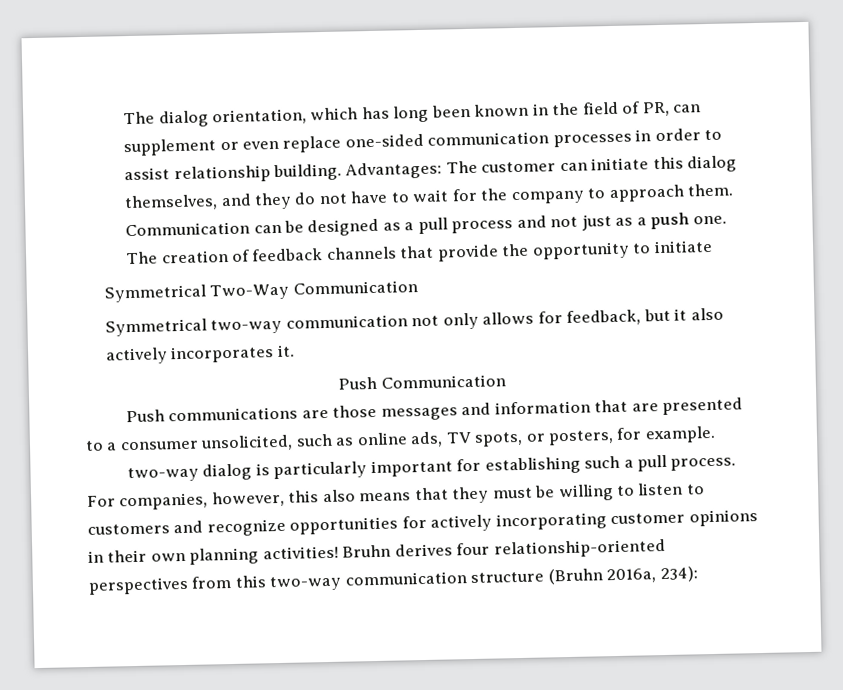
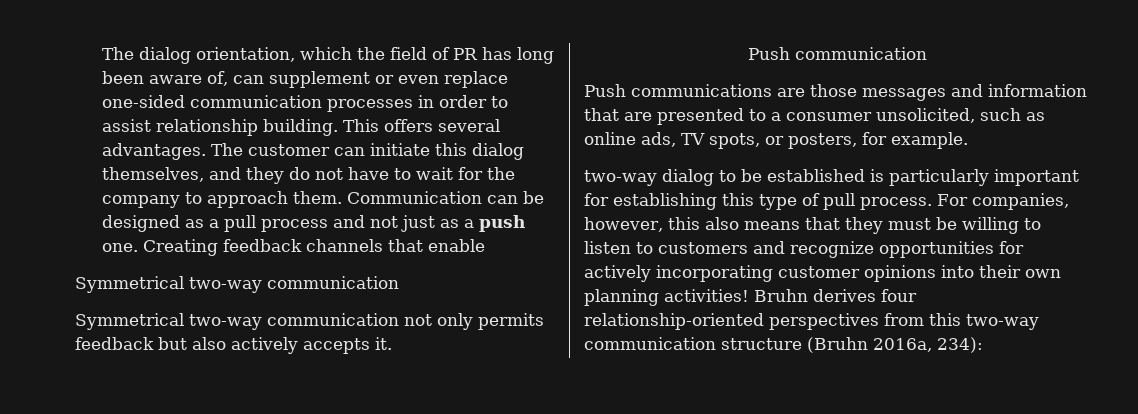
[361,101,670,123] has long been known in the field of PR, -> [356,47,554,64] [101,71,228,86] the field of PR has long been aware of,
[345,161,443,180] Advantages: -> [342,119,500,132] [101,143,206,160] This offers several advantages.
[126,239,713,265] [104,280,418,303] The creation of feedback channels that provide the opportunity to initiate // Symmetrical Two-Way Communication -> [142,239,485,256] [74,276,399,293] Creating feedback channels that enable // Symmetrical two-way communication
[482,308,688,326] allows for feedback, but it -> [477,313,544,330] [74,337,187,350] permits feedback but
[170,345,275,364] incorporates -> [302,338,370,354] accepts
[380,374,506,389] Communication -> [794,47,927,60] communication
(253, 472) none -> [719,169,865,182] to be established
[584,455,634,469] such a -> [722,193,820,210] this type of
[88,550,104,563] in -> [941,265,974,278] into

